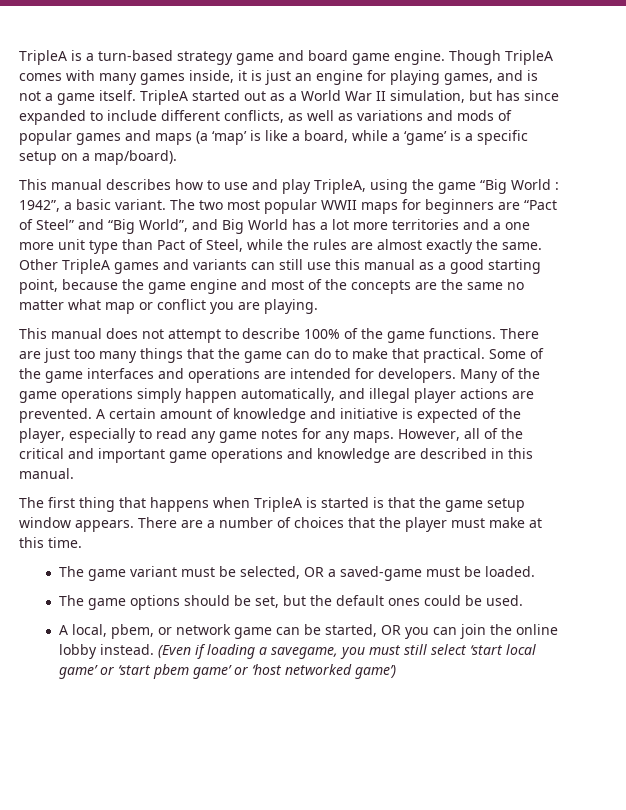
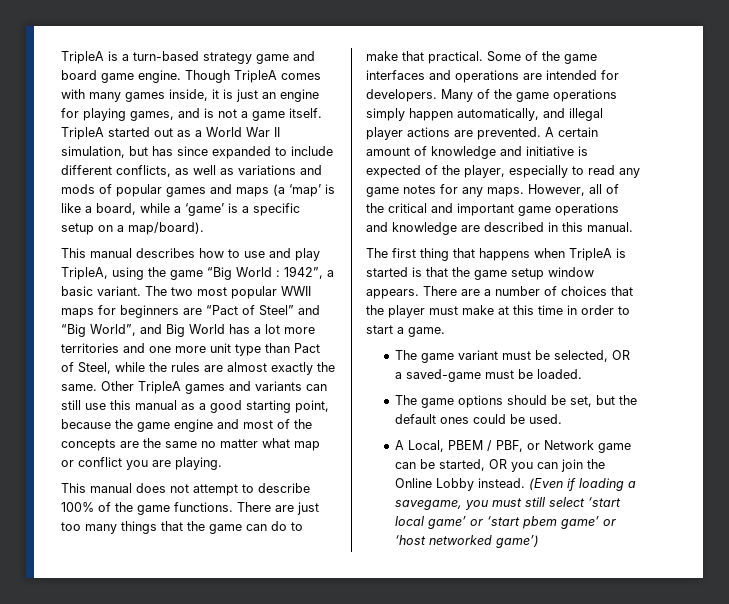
[493,222,501,230] a -> (145, 348) none
[48,537,82,548] time. -> [538,305,630,315] [366,325,445,337] time in order to start a game.
[71,624,231,639] local, pbem, or network -> [408,440,595,452] Local, PBEM / PBF, or Network
[515,624,558,635] [58,644,97,659] online lobby -> [395,478,475,491] Online Lobby

